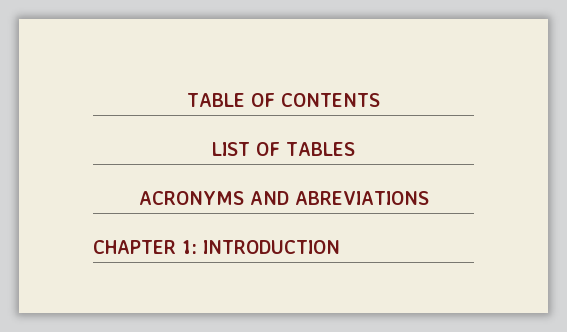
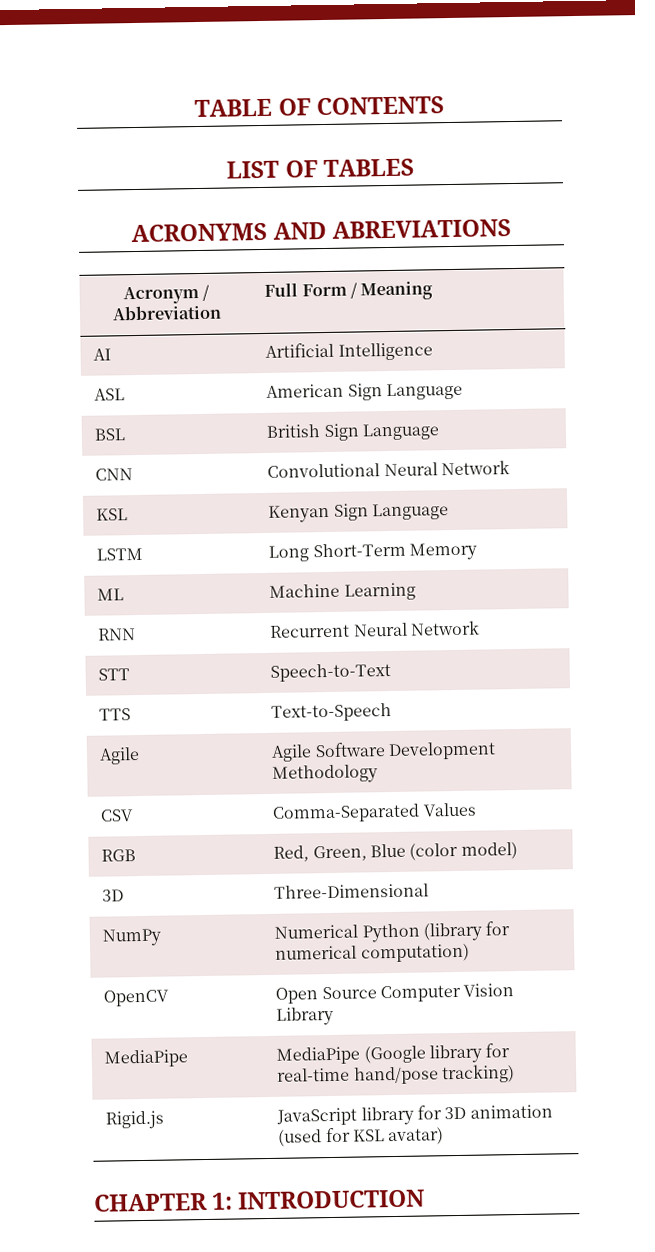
(429, 198) none -> [122,284,211,305] [111,304,222,321] [264,281,434,301] [93,348,112,361] [265,342,433,361] [94,388,126,401] [266,382,463,401] [94,428,127,441] [266,423,440,442] [95,468,134,481] [267,460,510,478] [96,508,129,521] [268,503,449,523] [96,547,144,561] [268,542,477,562] [97,588,125,601] [269,582,416,601] [98,628,137,641] [269,620,480,638] [98,668,131,681] [270,662,392,682] [99,708,132,721] [271,702,393,722] [99,746,141,765] [271,741,496,762] [272,764,379,784] [100,809,135,822] [272,802,477,823] [101,849,137,862] [273,842,518,862] [102,889,125,902] [274,883,430,899] [102,928,163,947] [274,921,511,943] [275,943,470,963] [103,989,171,1007] [275,983,515,1004] [276,1006,335,1026] [104,1049,189,1068] [276,1043,511,1065] [277,1064,515,1085] [105,1110,165,1130] [276,1104,553,1126] [277,1127,445,1147] // Acronym / Abbreviation | Full Form / Meaning // AI | Artificial Intelligence // ASL | American Sign Language // BSL | British Sign Language // CNN | Convolutional Neural Network // KSL | Kenyan Sign Language // LSTM | Long Short-Term Memory // ML | Machine Learning // RNN | Recurrent Neural Network // STT | Speech-to-Text // TTS | Text-to-Speech // Agile | Agile Software Development Methodology // CSV | Comma-Separated Values // RGB | Red, Green, Blue (color model) // 3D | Three-Dimensional // NumPy | Numerical Python (library for numerical computation) // OpenCV | Open Source Computer Vision Library // MediaPipe | MediaPipe (Google library for real-time hand/pose tracking) // Rigid.js | JavaScript library for 3D animation (used for KSL avatar)

